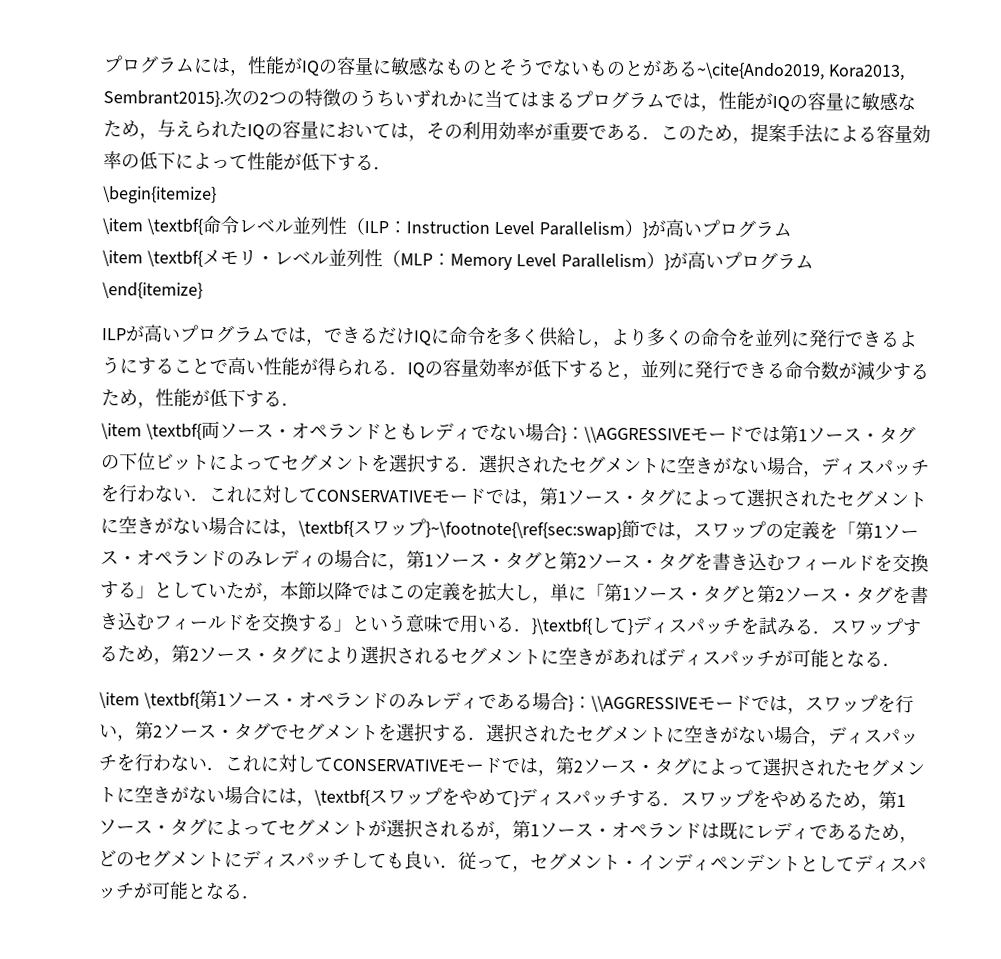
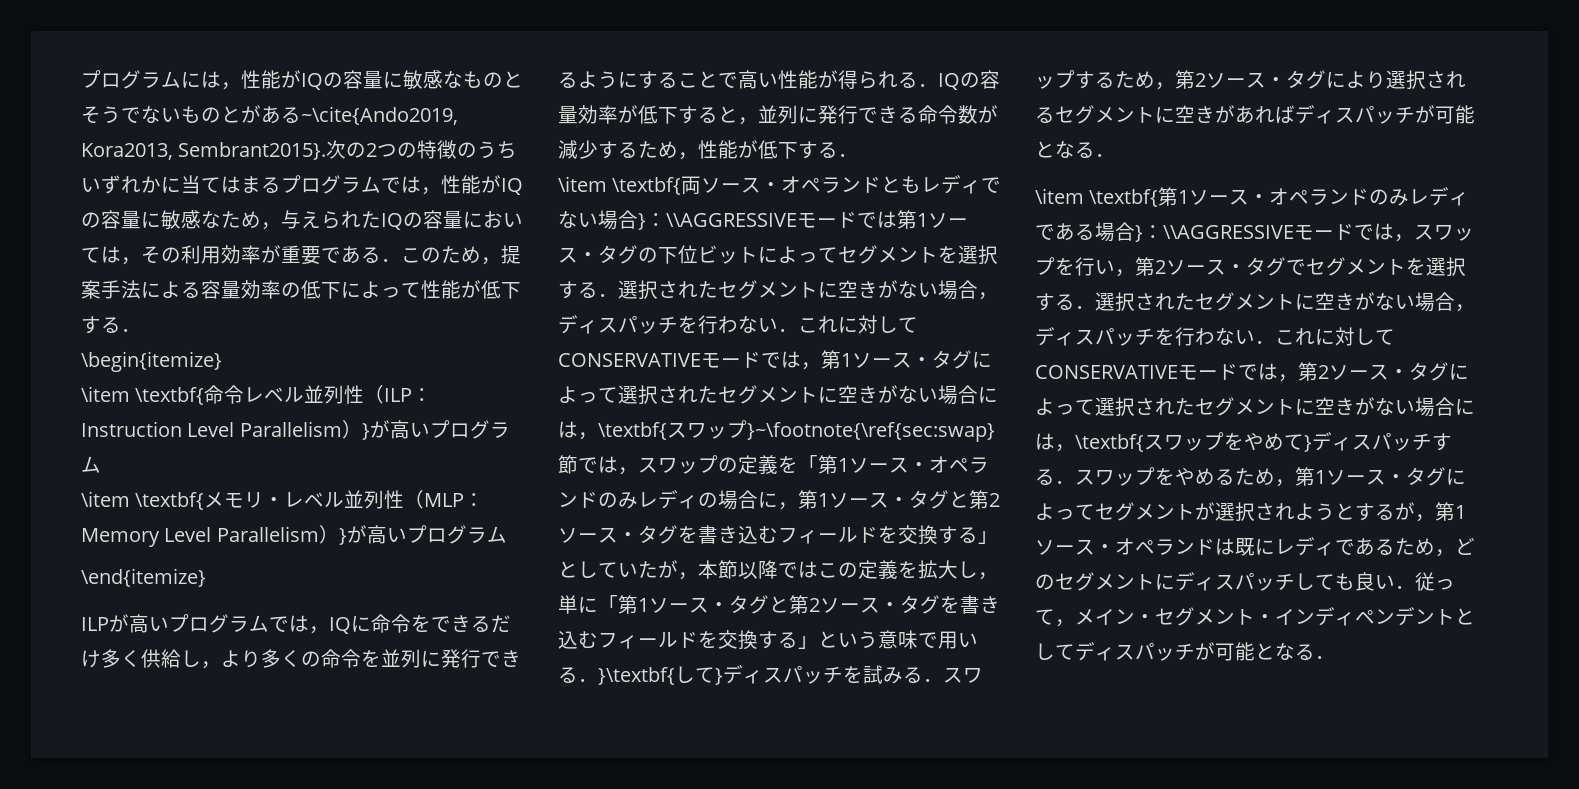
[323,326,504,346] できるだけIQに命令を -> [329,614,511,634] [81,650,101,668] IQに命令をできるだけ
(459, 829) none -> [1295,503,1375,521] ようとす
(531, 869) none -> [1075,609,1155,625] メイン・

